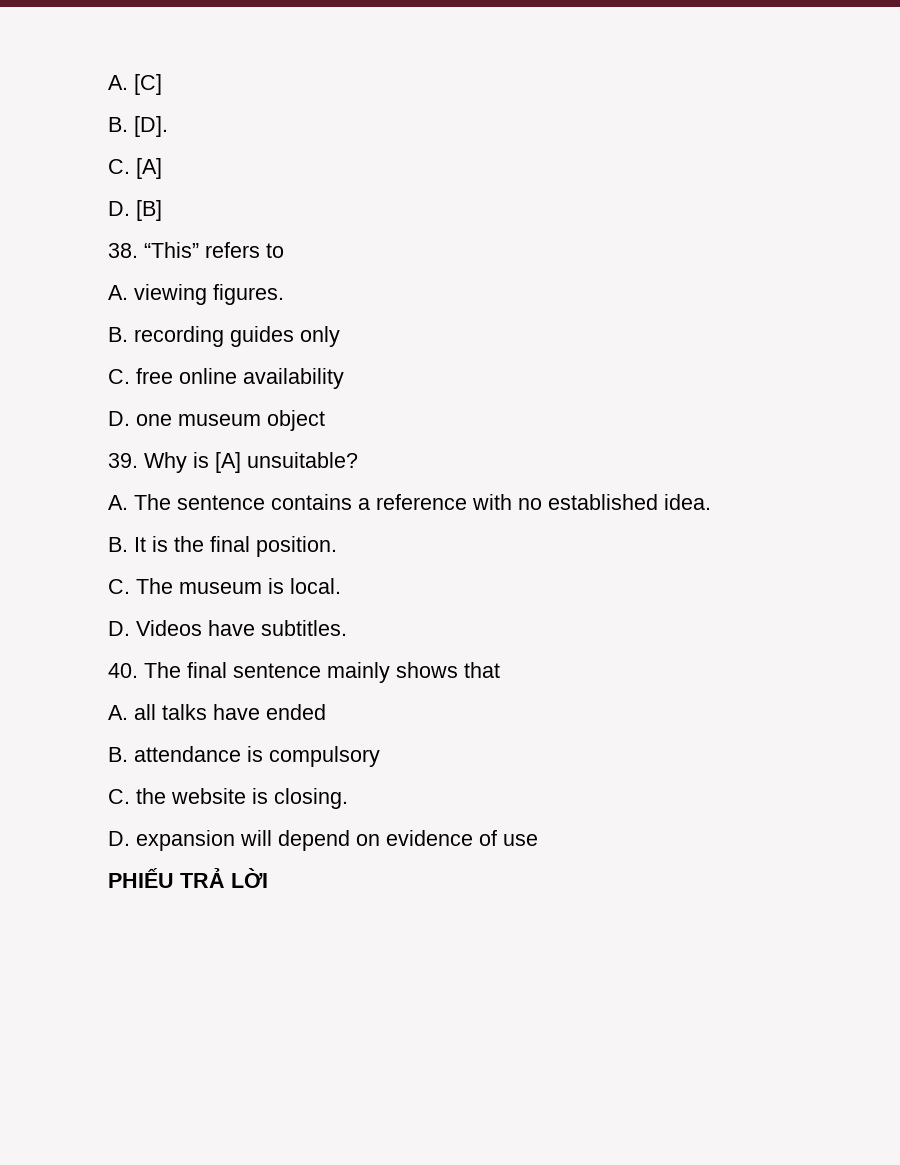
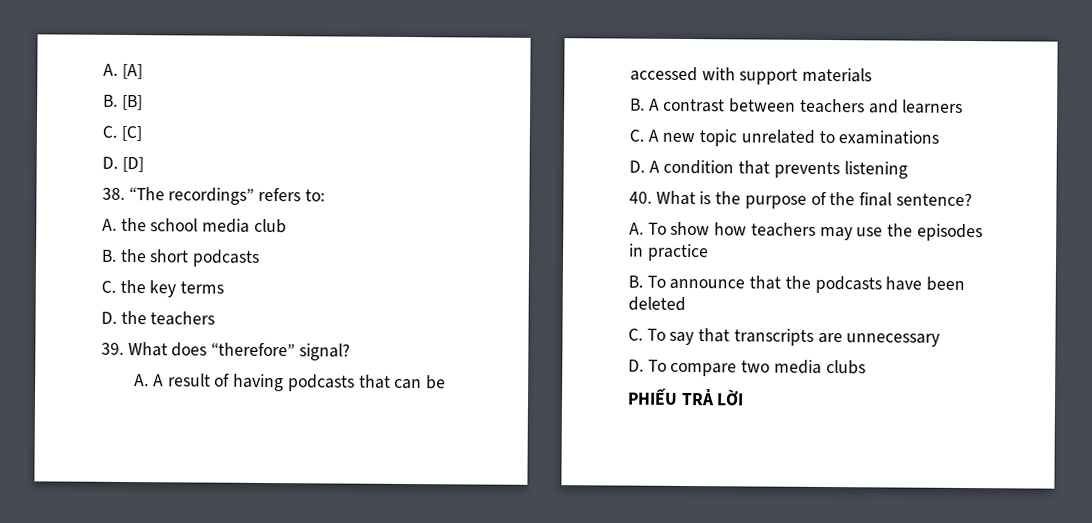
[108,74,162,95] [108,116,168,137] [108,158,162,179] [108,200,162,221] A. [C] // B. [D]. // C. [A] // D. [B] -> [103,63,143,80] [103,94,143,111] [102,125,142,142] [102,156,144,173] A. [A] // B. [B] // C. [C] // D. [D]
[144,242,284,258] [108,284,284,305] [108,326,340,347] [108,368,344,389] [108,410,325,431] [108,452,358,473] [108,494,711,510] [108,536,337,557] [108,578,341,594] [108,620,347,636] [108,662,500,683] [108,704,326,720] [108,746,380,767] [108,788,348,809] [108,830,538,851] “This” refers to // A. viewing figures. // B. recording guides only // C. free online availability // D. one museum object // 39. Why is [A] unsuitable? // A. The sentence contains a reference with no established idea. // B. It is the final position. // C. The museum is local. // D. Videos have subtitles. // 40. The final sentence mainly shows that // A. all talks have ended // B. attendance is compulsory // C. the website is closing. // D. expansion will depend on evidence of use -> [128,187,325,205] [102,217,287,234] [101,248,261,267] [101,279,225,298] [101,310,216,326] [101,342,350,361] [134,373,447,392] [630,66,873,85] [630,98,964,114] [629,129,940,147] [629,159,908,179] [629,190,972,209] [629,221,983,242] [629,243,709,262] [628,275,966,294] [628,296,686,312] [628,328,941,347] [628,359,866,377] “The recordings” refers to: // A. the school media club // B. the short podcasts // C. the key terms // D. the teachers // 39. What does “therefore” signal? // A. A result of having podcasts that can be accessed with support materials // B. A contrast between teachers and learners // C. A new topic unrelated to examinations // D. A condition that prevents listening // 40. What is the purpose of the final sentence? // A. To show how teachers may use the episodes in practice // B. To announce that the podcasts have been deleted // C. To say that transcripts are unnecessary // D. To compare two media clubs

